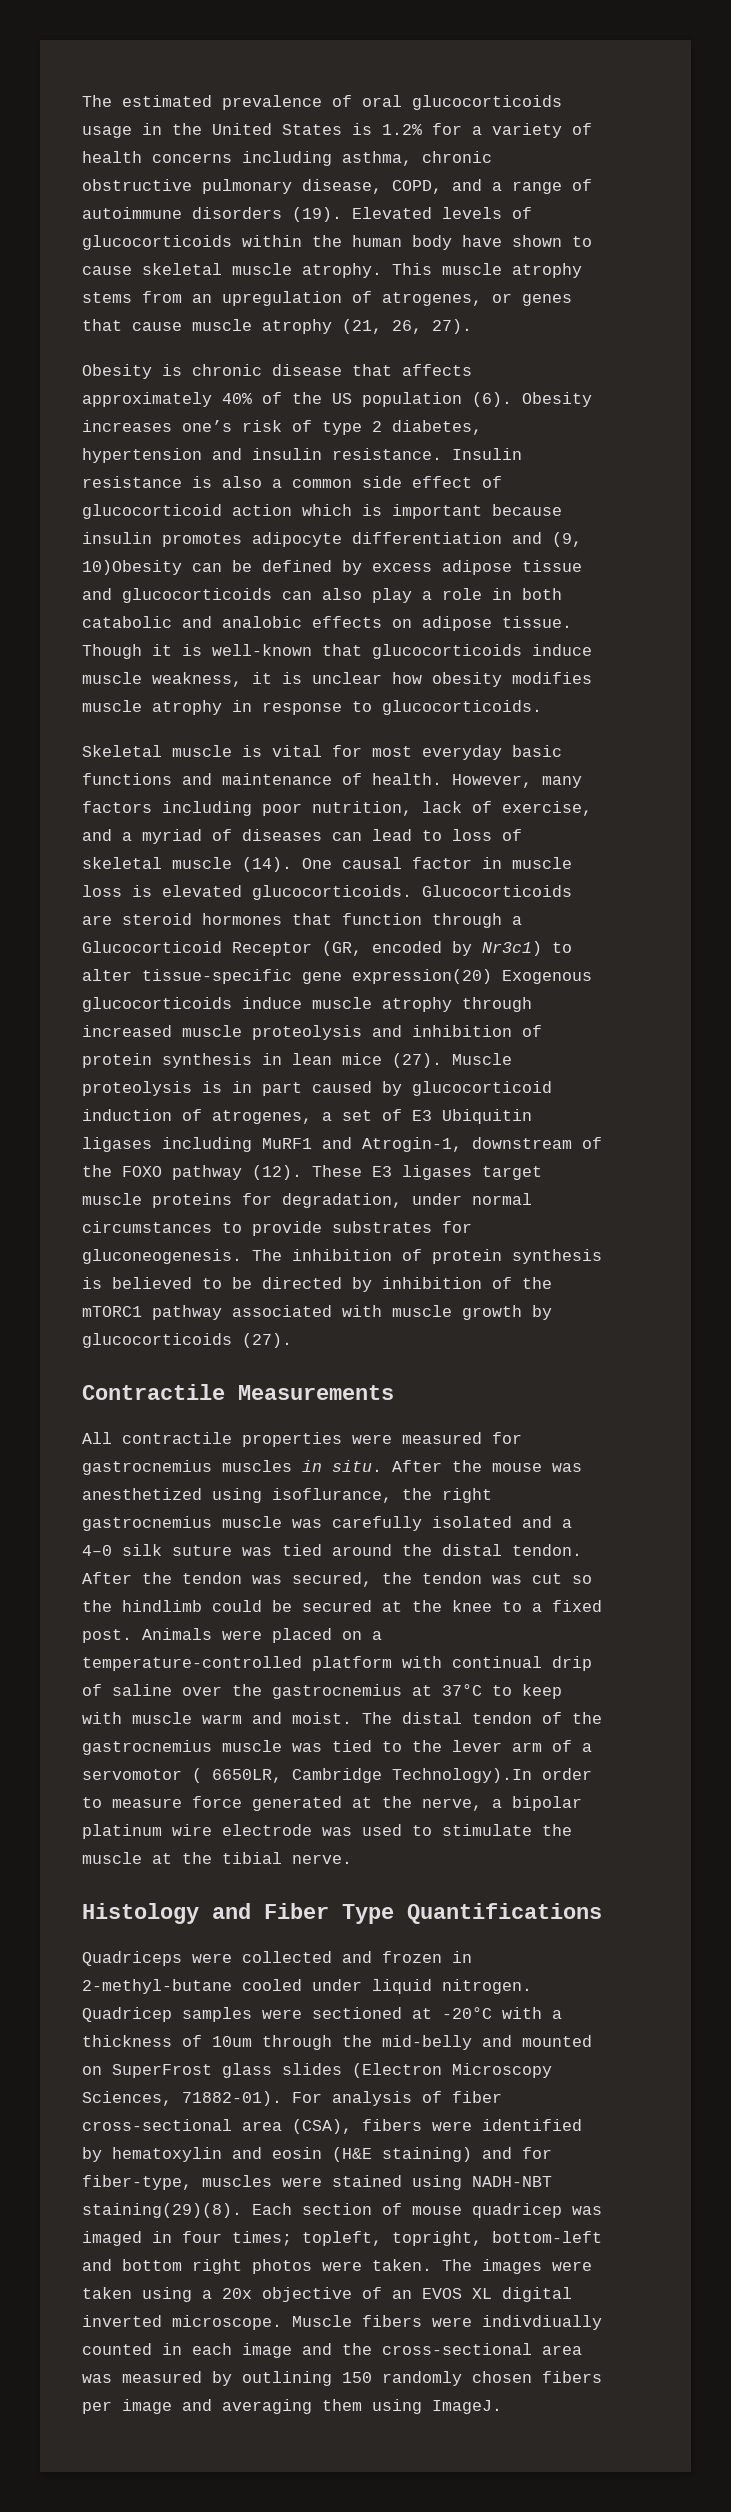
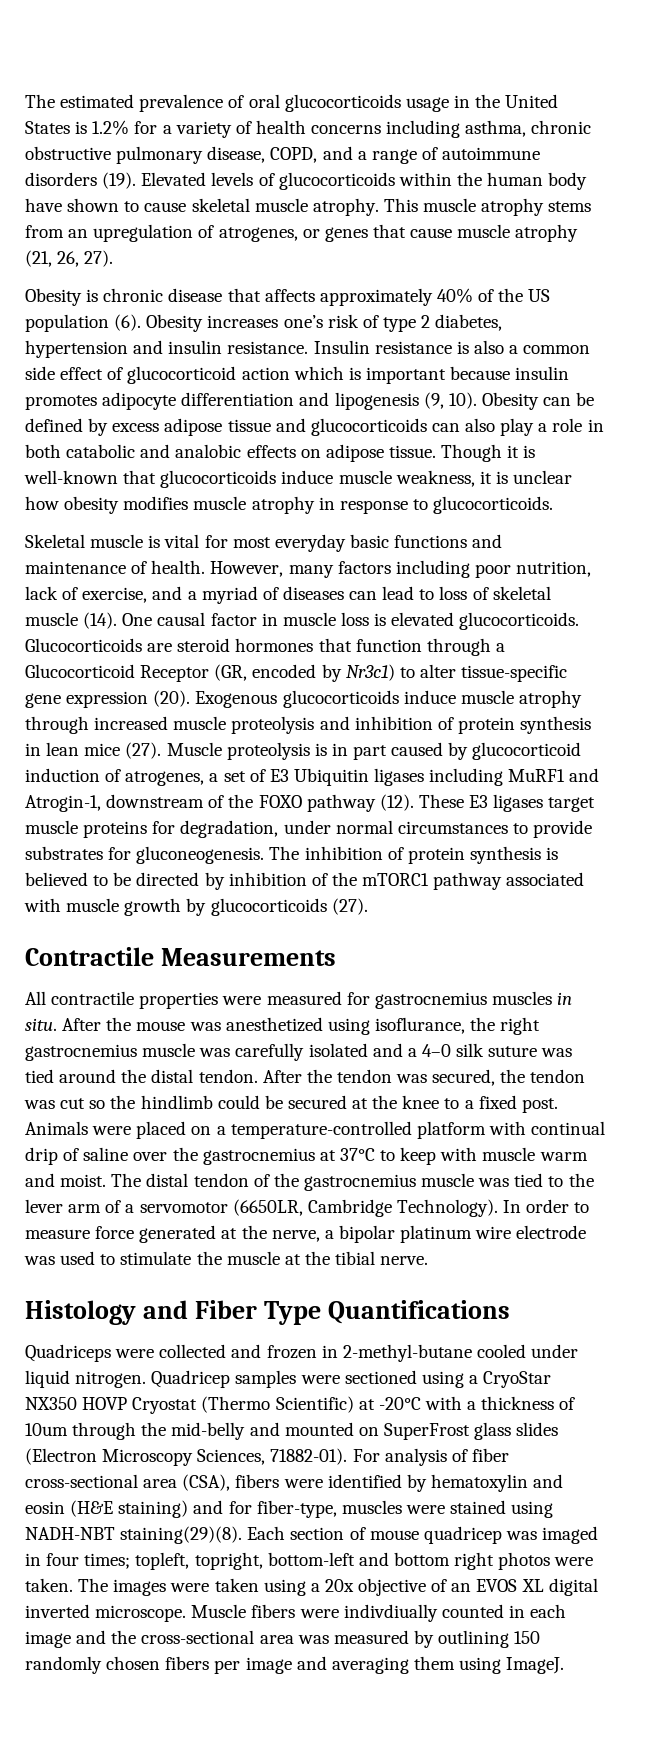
[552,532,582,547] [82,560,182,575] (9, 10)Obesity -> [334,392,539,410] lipogenesis (9, 10). Obesity
[352,969,492,984] expression(20) -> [66,690,191,708] expression (20).
[192,1768,532,1783] ( 6650LR, Cambridge Technology).In -> [232,1199,522,1217] (6650LR, Cambridge Technology). In
(402, 2013) none -> [421,1371,552,1388] [25,1396,354,1414] using a CryoStar NX350 HOVP Cryostat (Thermo Scientific)

